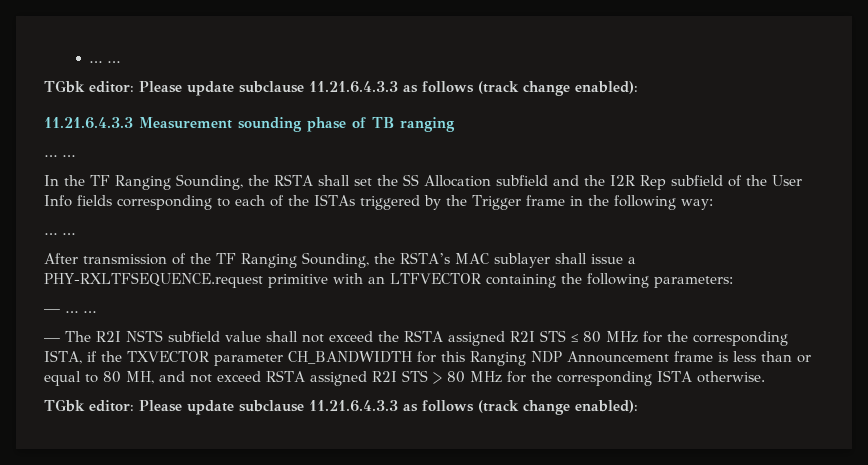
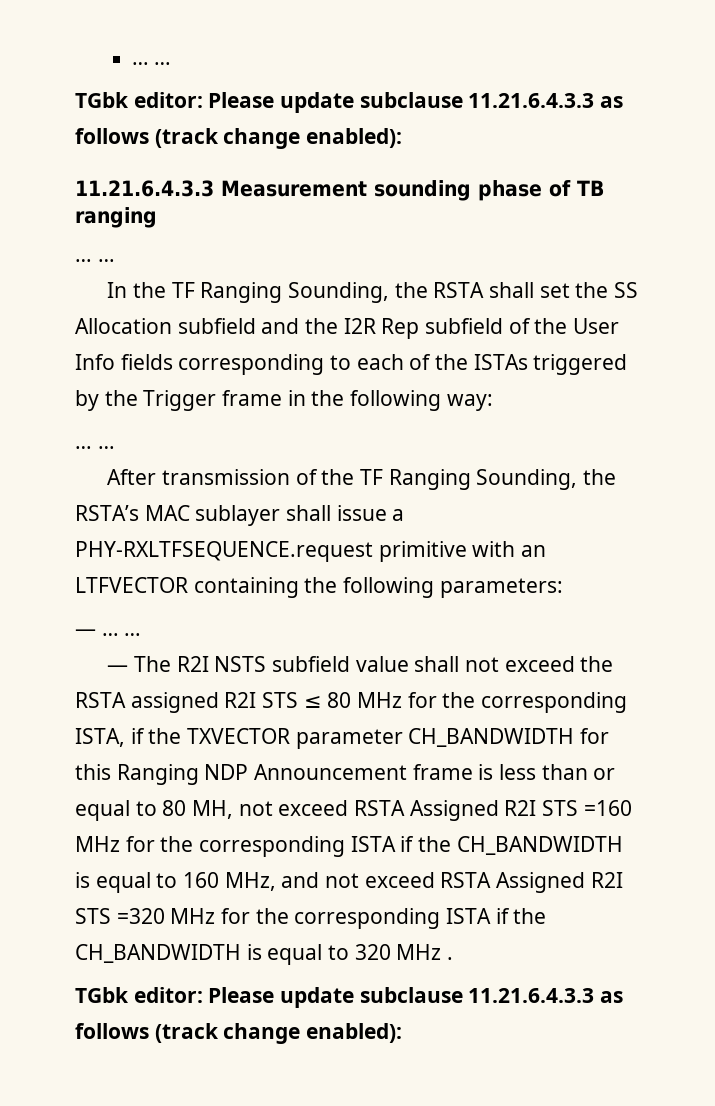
[159,370,765,386] and not exceed RSTA assigned R2I STS > 80 MHz for the corresponding ISTA otherwise. -> [238,800,632,821] [75,836,623,857] [75,872,623,893] [75,908,547,929] [75,944,454,965] not exceed RSTA Assigned R2I STS =160 MHz for the corresponding ISTA if the CH_BANDWIDTH is equal to 160 MHz, and not exceed RSTA Assigned R2I STS =320 MHz for the corresponding ISTA if the CH_BANDWIDTH is equal to 320 MHz .

